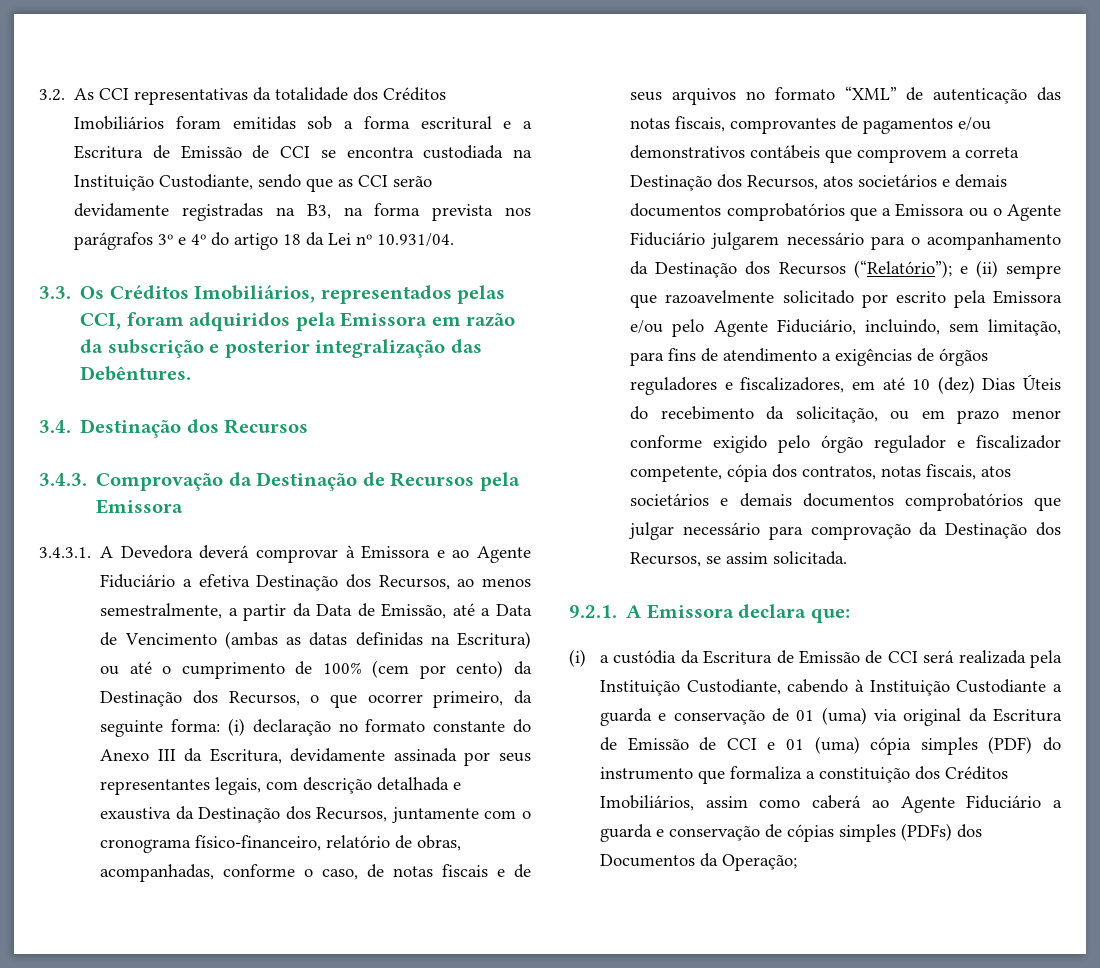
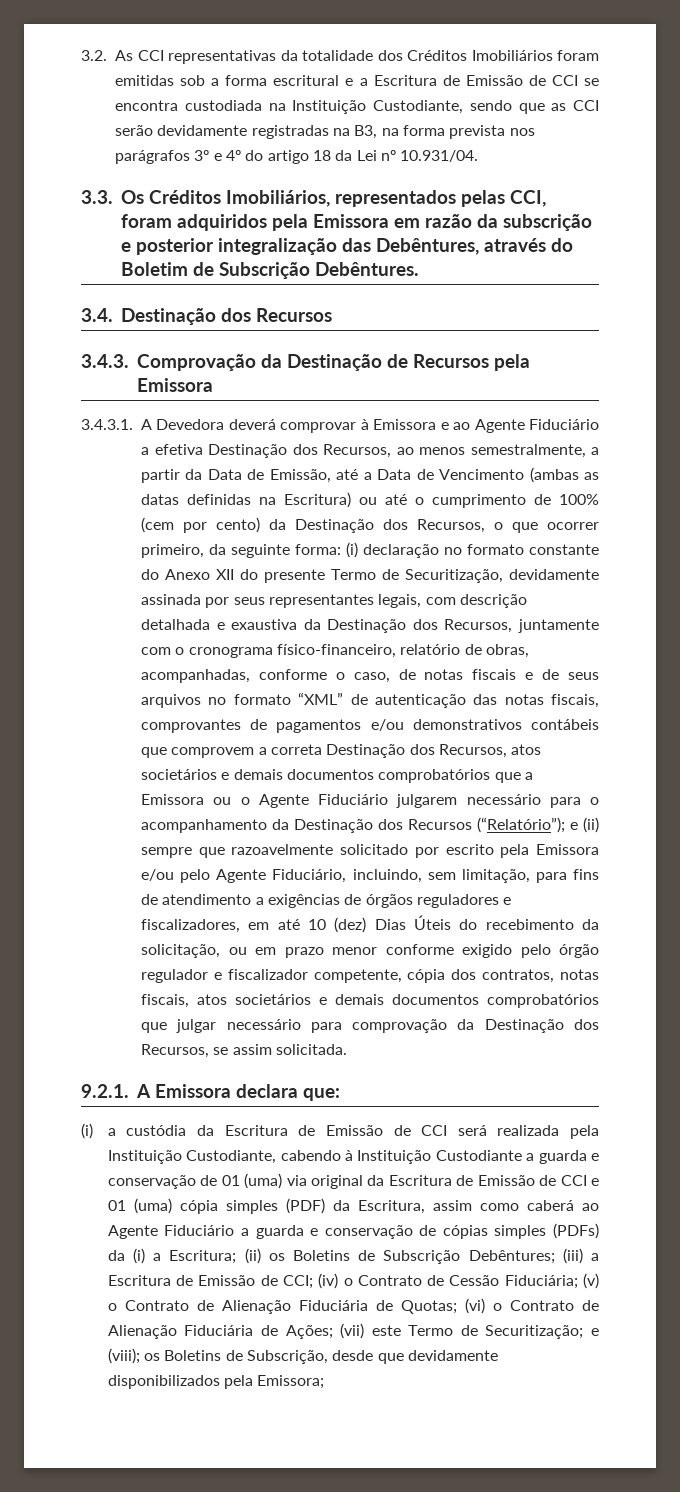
(482, 346) none -> [376,238,573,255] [121,262,310,279] Debêntures, através do Boletim de Subscrição
[157,748,282,764] III da Escritura, -> [216,569,503,583] XII do presente Termo de Securitização,
[1043,737,1061,751] [599,766,1008,784] [599,795,694,811] do instrumento que formaliza a constituição dos Créditos Imobiliários, -> [332,1200,425,1214] da Escritura,
[956,824,982,838] [599,853,797,871] dos Documentos da Operação; -> [107,1248,599,1264] [107,1273,599,1289] [107,1298,599,1314] [107,1323,599,1339] [107,1348,498,1364] [107,1375,325,1389] da (i) a Escritura; (ii) os Boletins de Subscrição Debêntures; (iii) a Escritura de Emissão de CCI; (iv) o Contrato de Cessão Fiduciária; (v) o Contrato de Alienação Fiduciária de Quotas; (vi) o Contrato de Alienação Fiduciária de Ações; (vii) este Termo de Securitização; e (viii); os Boletins de Subscrição, desde que devidamente disponibilizados pela Emissora;

